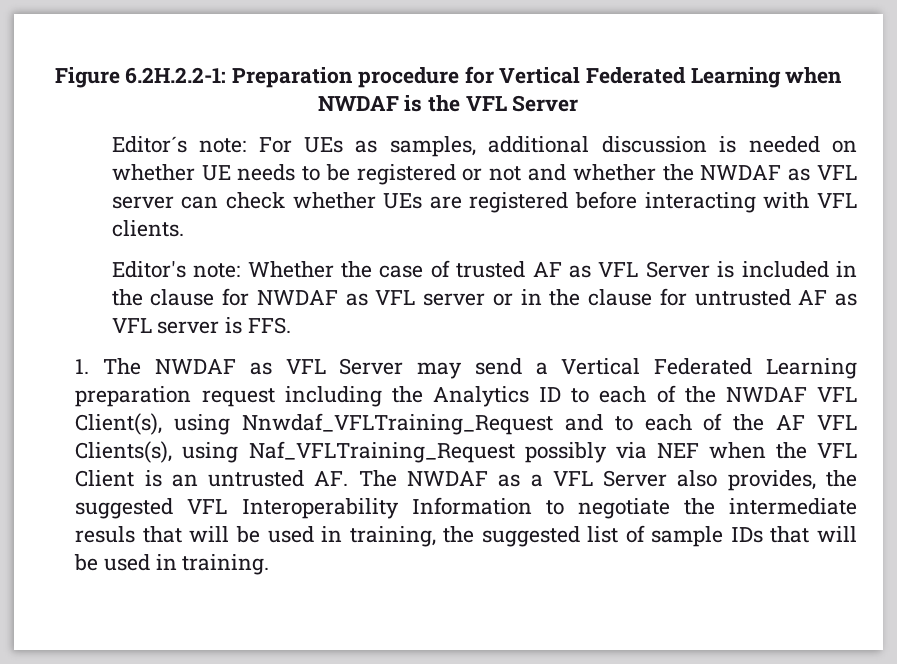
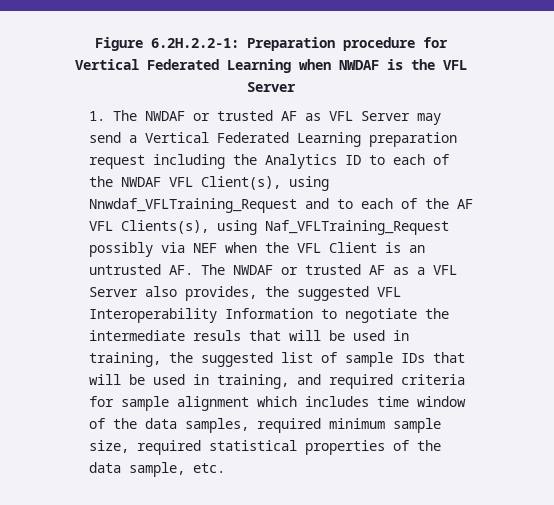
[111,136,857,157] [111,164,857,185] [111,191,857,213] [111,220,184,237] [111,260,858,278] [111,288,858,306] [111,317,291,334] // Editor´s note: For UEs as samples, additional discussion is needed on whether UE needs to be registered or not and whether the NWDAF as VFL server can check whether UEs are registered before interacting with VFL clients. // Editor's note: Whether the case of trusted AF as VFL Server is included in the clause for NWDAF as VFL server or in the clause for untrusted AF as VFL server is FFS. -> (296, 87) none
(236, 366) none -> [192,110,297,121] or trusted AF
(489, 478) none -> [280,264,385,275] or trusted AF
[182,554,270,575] training. -> [216,374,465,389] [88,396,466,411] [88,418,441,433] [88,440,441,455] [88,462,225,477] training, and required criteria for sample alignment which includes time window of the data samples, required minimum sample size, required statistical properties of the data sample, etc.

